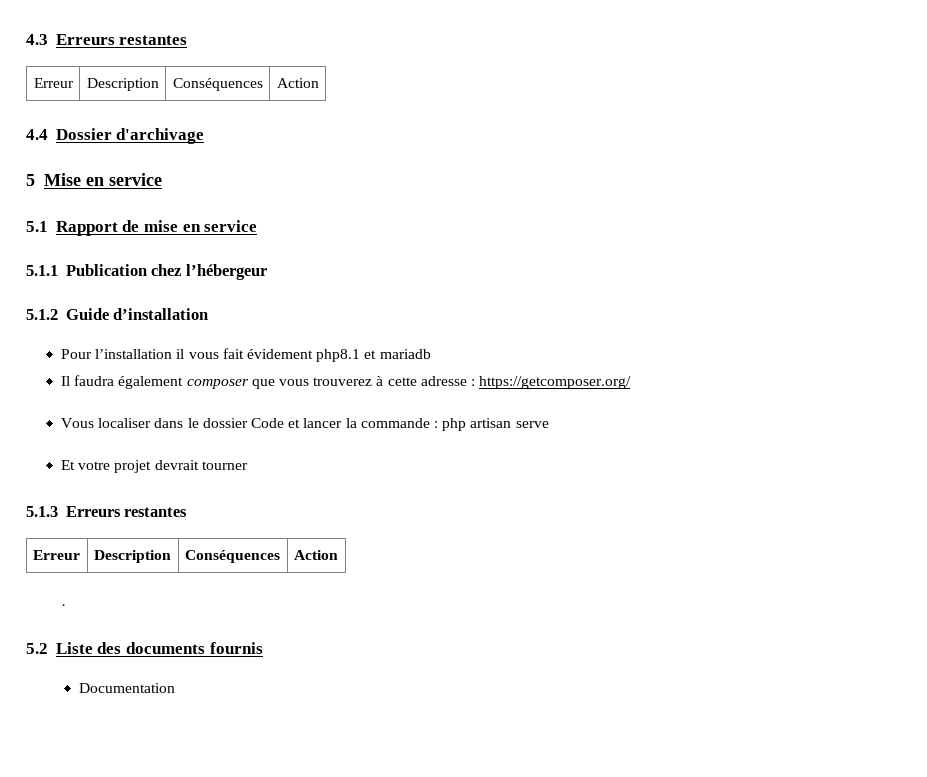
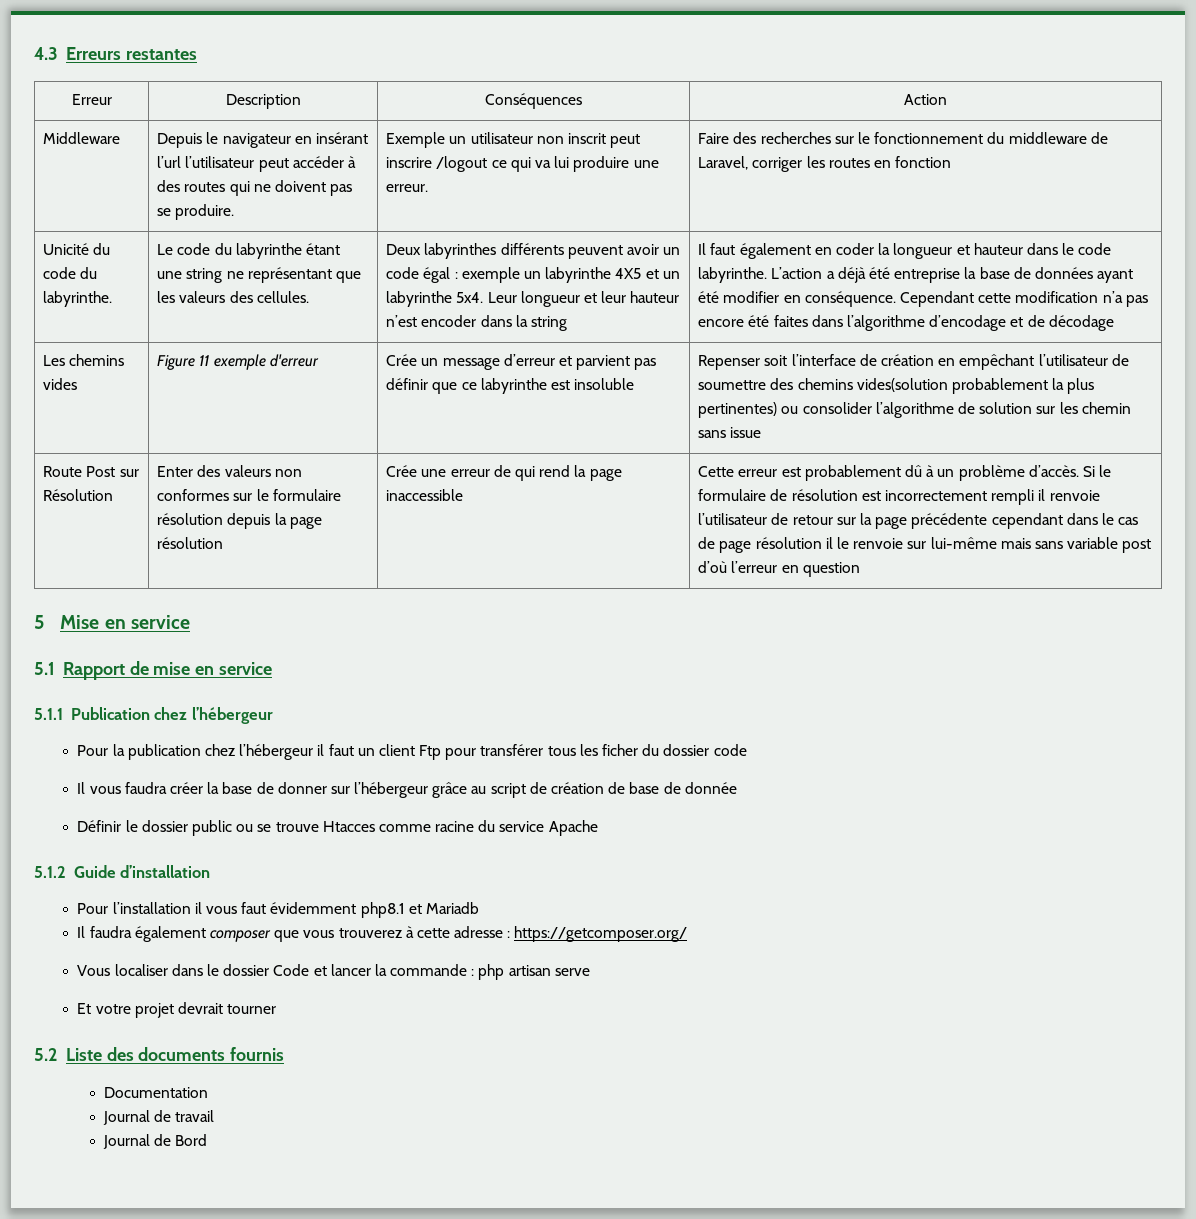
[26,128,205,144] // 4.4 Dossier d'archivage -> [43,132,121,144] [157,132,369,148] [157,156,356,172] [157,180,353,196] [157,204,235,220] [386,132,641,148] [386,156,659,172] [386,184,429,192] [698,132,1108,144] [698,156,952,172] [43,243,111,255] [43,267,98,279] [43,291,113,307] [157,243,341,259] [157,267,362,283] [157,291,309,303] [386,243,681,259] [386,267,680,283] [386,291,680,307] [386,315,567,331] [698,243,1112,259] [698,267,1134,283] [698,291,1148,307] [698,315,1114,331] [43,354,125,366] [43,378,78,390] [157,354,319,370] [386,354,657,370] [386,378,635,394] [698,354,1129,370] [698,378,1095,394] [698,402,1131,418] [698,427,762,438] [43,466,139,477] [43,489,114,501] [157,465,302,477] [157,489,341,501] [157,513,322,529] [157,537,224,549] [386,465,622,481] [386,489,464,501] [698,465,1112,481] [698,489,1100,505] [698,513,1139,529] [698,537,1152,553] [698,561,860,577] // Middleware | Depuis le navigateur en insérant l’url l’utilisateur peut accéder à des routes qui ne doivent pas se produire. | Exemple un utilisateur non inscrit peut inscrire /logout ce qui va lui produire une erreur. | Faire des recherches sur le fonctionnement du middleware de Laravel, corriger les routes en fonction // Unicité du code du labyrinthe. | Le code du labyrinthe étant une string ne représentant que les valeurs des cellules. | Deux labyrinthes différents peuvent avoir un code égal : exemple un labyrinthe 4X5 et un labyrinthe 5x4. Leur longueur et leur hauteur n’est encoder dans la string | Il faut également en coder la longueur et hauteur dans le code labyrinthe. L’action a déjà été entreprise la base de données ayant été modifier en conséquence. Cependant cette modification n’a pas encore été faites dans l’algorithme d’encodage et de décodage // Les chemins vides | Figure 11 exemple d'erreur | Crée un message d’erreur et parvient pas définir que ce labyrinthe est insoluble | Repenser soit l’interface de création en empêchant l’utilisateur de soumettre des chemins vides(solution probablement la plus pertinentes) ou consolider l’algorithme de solution sur les chemin sans issue // Route Post sur Résolution | Enter des valeurs non conformes sur le formulaire résolution depuis la page résolution | Crée une erreur de qui rend la page inaccessible | Cette erreur est probablement dû à un problème d’accès. Si le formulaire de résolution est incorrectement rempli il renvoie l’utilisateur de retour sur la page précédente cependant dans le cas de page résolution il le renvoie sur lui-même mais sans variable post d’où l’erreur en question
(267, 272) none -> [77,744,747,760] [77,782,737,798] [77,820,598,836] // Pour la publication chez l’hébergeur il faut un client Ftp pour transférer tous les ficher du dossier code // Il vous faudra créer la base de donner sur l’hébergeur grâce au script de création de base de donnée // Définir le dossier public ou se trouve Htacces comme racine du service Apache
[222,348,314,359] fait évidement -> [241,902,357,914] faut évidemment
[379,349,431,359] mariadb -> [425,902,479,914] Mariadb
[26,506,188,517] [32,550,80,560] [93,550,171,563] [184,550,280,563] [293,550,338,560] [62,604,67,606] // 5.1.3 Erreurs restantes // Erreur | Description | Conséquences | Action // . -> (277, 1009) none
(176, 688) none -> [102,1110,215,1125] [102,1134,208,1149] // Journal de travail // Journal de Bord

